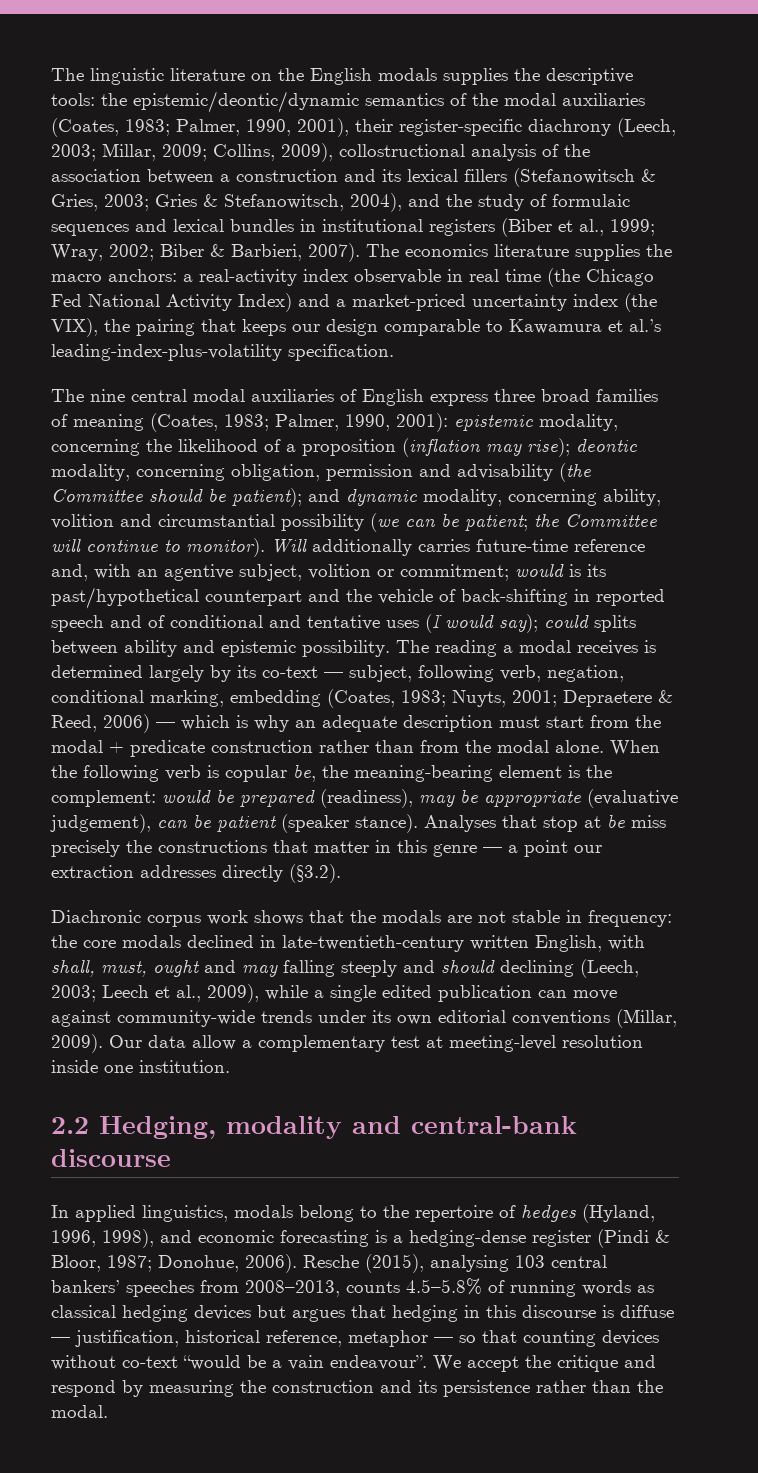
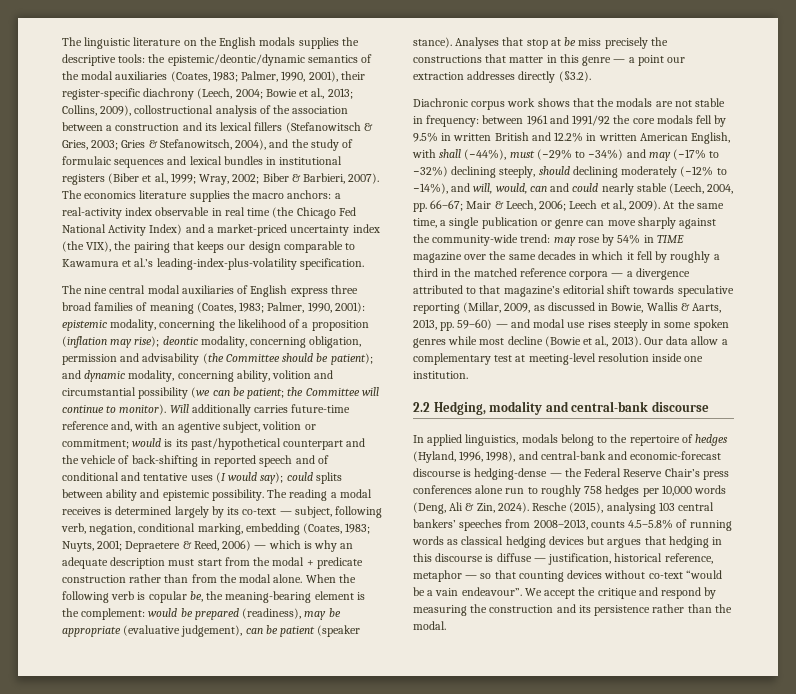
[51,143,207,161] 2003; Millar, 2009; -> [235,88,353,99] 2004; Bowie et al., 2013;
[51,935,645,952] [51,959,639,978] [51,984,617,1003] [51,1009,677,1028] [51,1034,103,1053] the core modals declined in late-twentieth-century written English, with shall, must, ought and may falling steeply and should declining (Leech, 2003; Leech et al., 2009), while a single edited publication can move against community-wide trends under its own editorial conventions (Millar, 2009). -> [482,115,727,127] [413,132,731,144] [412,149,720,161] [413,166,727,178] [413,183,734,195] [413,200,724,212] [413,217,717,229] [413,234,684,246] [413,251,720,263] [413,268,690,280] [413,285,734,297] [413,302,722,314] [413,319,729,331] [413,336,641,348] between 1961 and 1991/92 the core modals fell by 9.5% in written British and 12.2% in written American English, with shall (−44%), must (−29% to −34%) and may (−17% to −32%) declining steeply, should declining moderately (−12% to −14%), and will, would, can and could nearly stable (Leech, 2004, pp. 66–67; Mair & Leech, 2006; Leech et al., 2009). At the same time, a single publication or genre can move sharply against the community-wide trend: may rose by 54% in TIME magazine over the same decades in which it fell by roughly a third in the matched reference corpora — a divergence attributed to that magazine’s editorial shift towards speculative reporting (Millar, 2009, as discussed in Bowie, Wallis & Aarts, 2013, pp. 59–60) — and modal use rises steeply in some spoken genres while most decline (Bowie et al., 2013).
[198,1229,670,1248] [51,1254,297,1273] economic forecasting is a hedging-dense register (Pindi & Bloor, 1987; Donohue, 2006). -> [540,451,722,460] [413,468,729,480] [413,485,727,497] [413,502,529,514] central-bank and economic-forecast discourse is hedging-dense — the Federal Reserve Chair’s press conferences alone run to roughly 758 hedges per 10,000 words (Deng, Ali & Zin, 2024).

